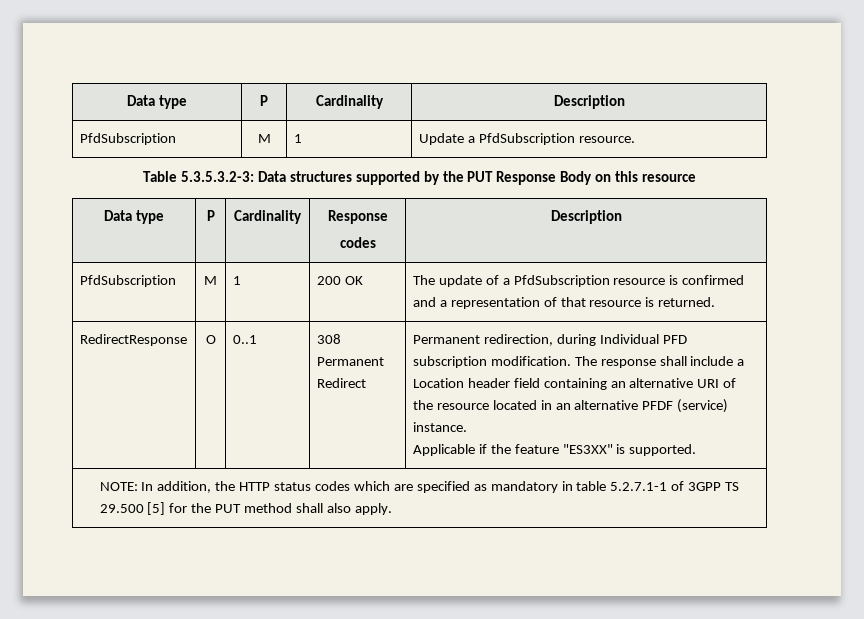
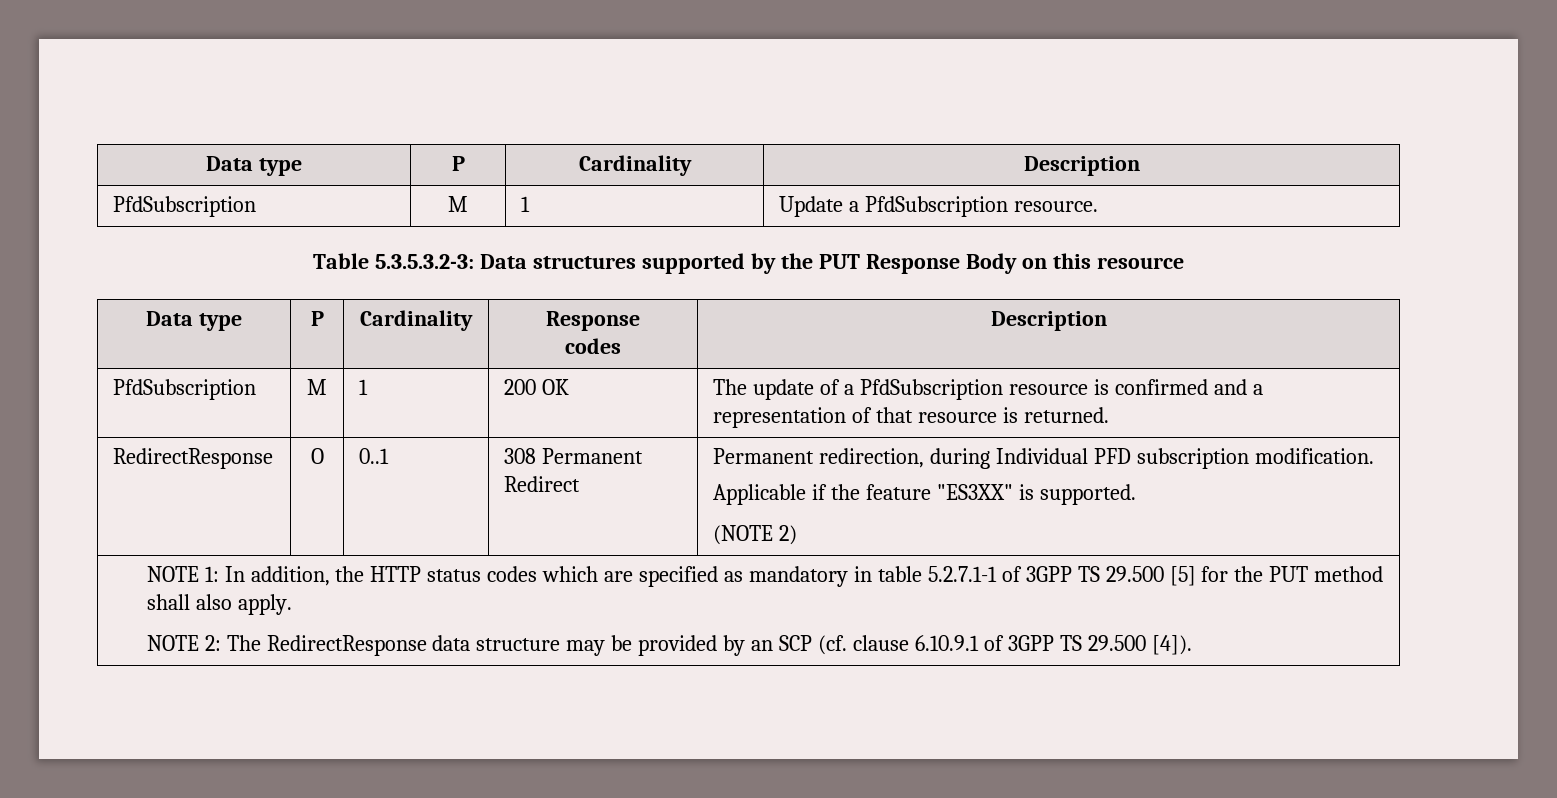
[574,356,745,368] [412,378,737,390] [412,399,729,413] [412,422,467,432] The response shall include a Location header field containing an alternative URI of the resource located in an alternative PFDF (service) instance. -> (1374, 456) none
[99,482,138,491] // NOTE: -> [713,525,798,545] [146,566,219,582] // (NOTE 2) // NOTE 1:
(392, 509) none -> [146,635,1192,656] // NOTE 2: The RedirectResponse data structure may be provided by an SCP (cf. clause 6.10.9.1 of 3GPP TS 29.500 [4]).

